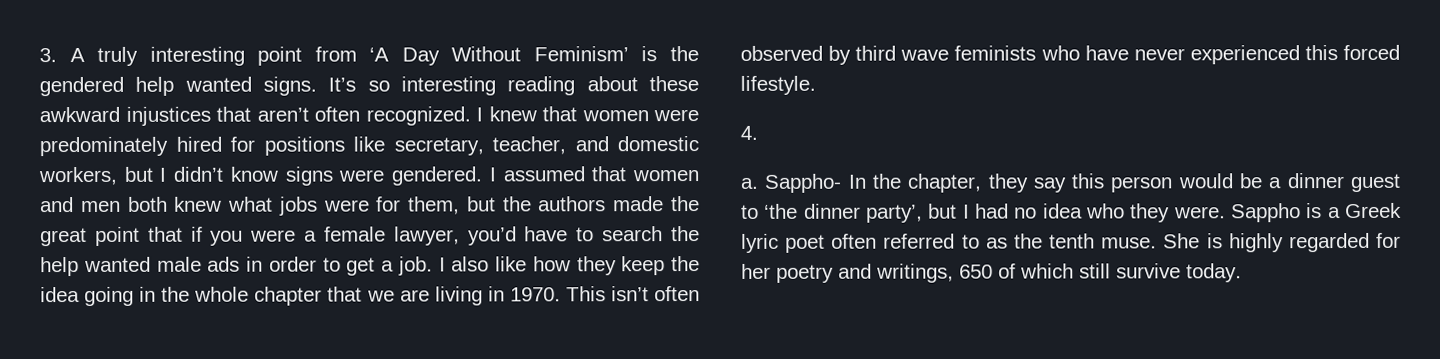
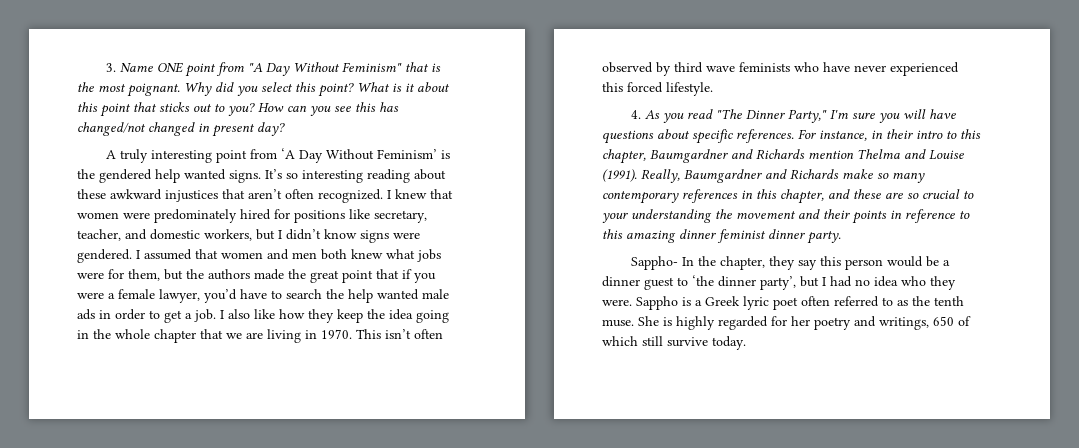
(57, 55) none -> [120,62,442,77] [77,82,450,97] [77,102,399,117] [77,122,285,137] Name ONE point from "A Day Without Feminism" that is the most poignant. Why did you select this point? What is it about this point that sticks out to you? How can you see this has changed/not changed in present day? //
[740,177,759,189] // a. -> [645,109,957,123] [602,129,981,144] [602,149,964,164] [602,169,925,183] [602,189,974,204] [602,209,970,224] [602,229,841,244] As you read "The Dinner Party," I'm sure you will have questions about specific references. For instance, in their intro to this chapter, Baumgardner and Richards mention Thelma and Louise (1991). Really, Baumgardner and Richards make so many contemporary references in this chapter, and these are so crucial to your understanding the movement and their points in reference to this amazing dinner feminist dinner party. //

